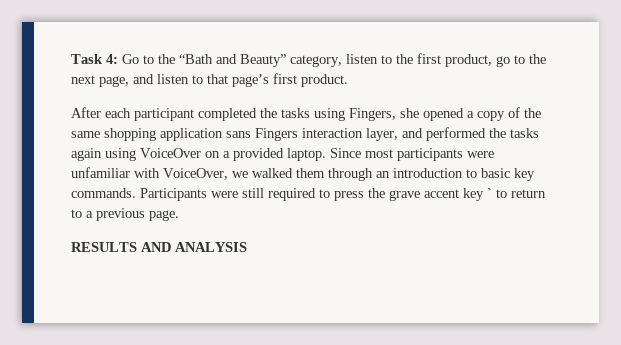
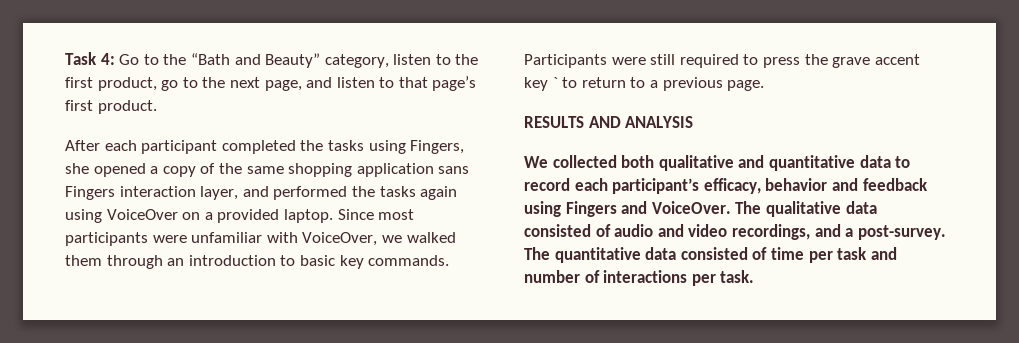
(247, 247) none -> [524,155,911,171] [524,178,928,194] [524,201,877,217] [524,224,946,240] [524,247,897,263] [524,270,755,286] // We collected both qualitative and quantitative data to record each participant’s efficacy, behavior and feedback using Fingers and VoiceOver. The qualitative data consisted of audio and video recordings, and a post-survey. The quantitative data consisted of time per task and number of interactions per task.

